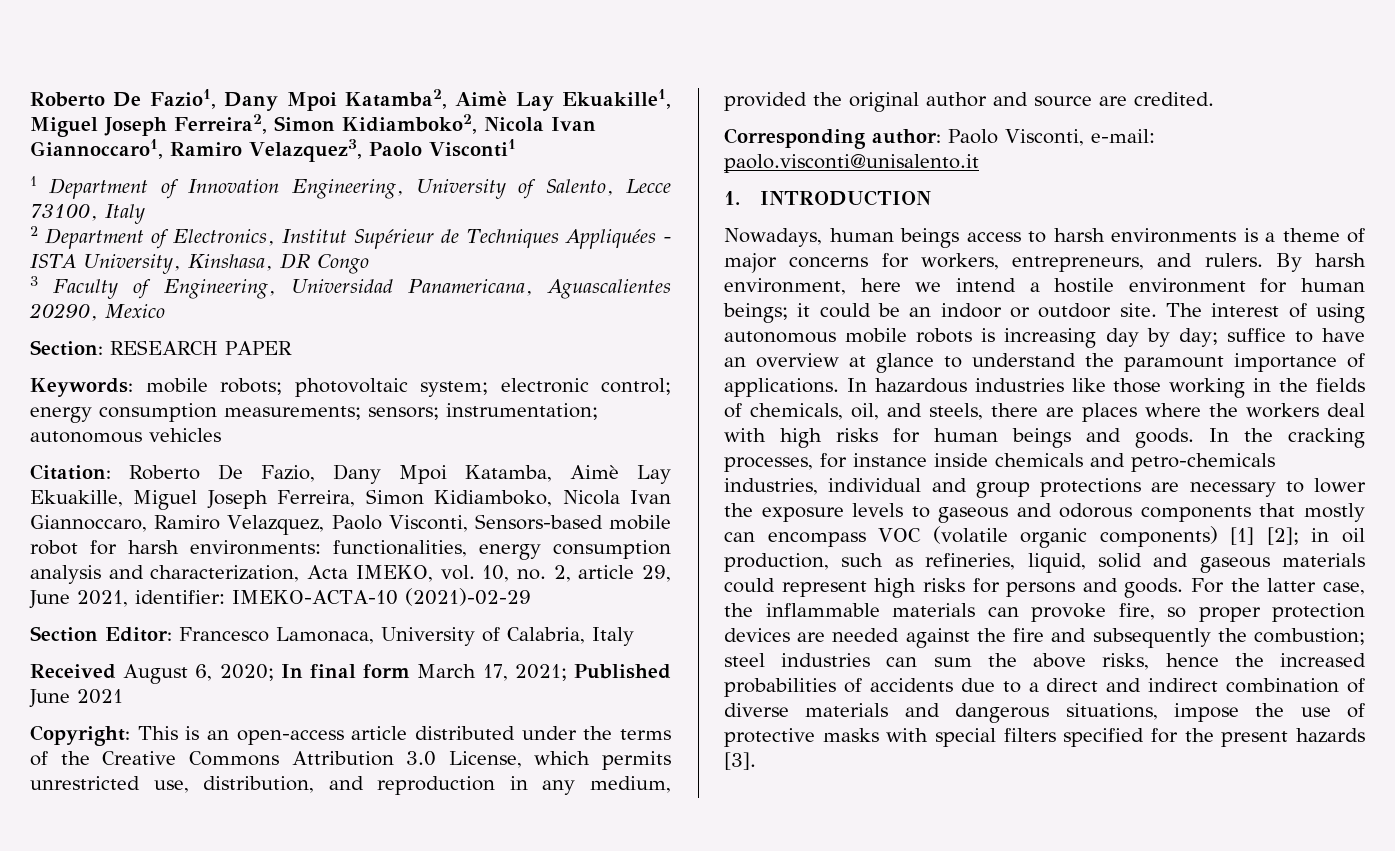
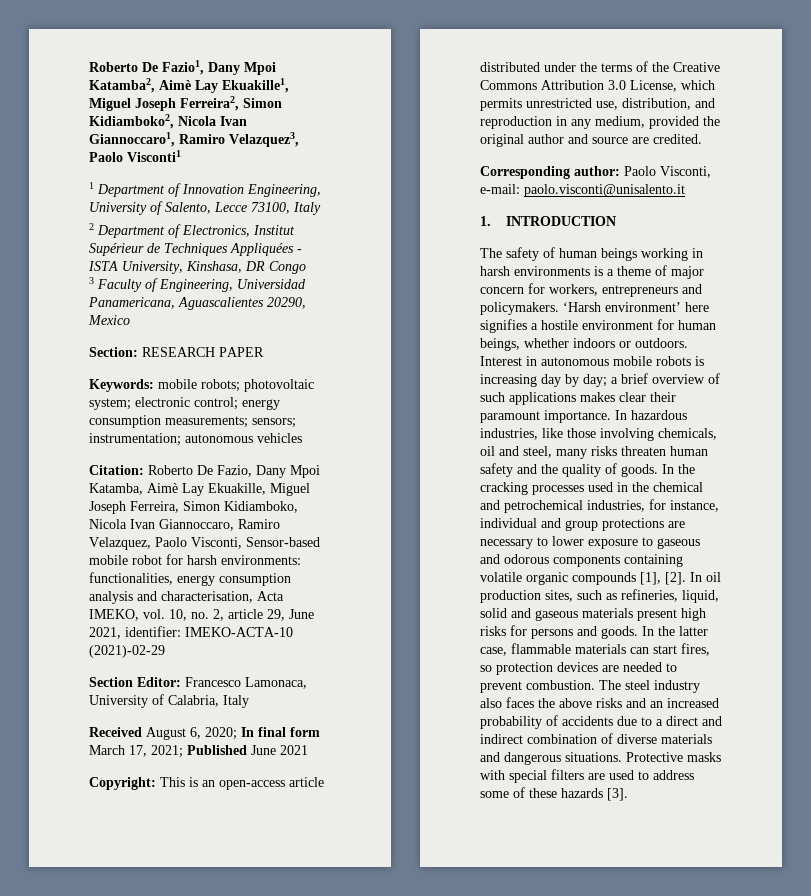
[474,514,603,530] Sensors-based -> [246,537,320,547] Sensor-based
[150,565,300,582] characterization, -> [161,591,253,603] characterisation,
[724,228,1046,248] Nowadays, human beings access to -> [480,247,703,261] The safety of human beings working in
[789,257,869,268] concerns -> [480,287,524,294] concern
[1012,253,1366,272] [724,278,1016,295] entrepreneurs, and rulers. By harsh environment, here we intend -> [602,284,702,297] [480,302,709,315] [480,319,527,333] entrepreneurs and policymakers. ‘Harsh environment’ here signifies
[723,303,1365,323] beings; it could be an indoor or outdoor site. The interest of using -> [480,338,688,351] [480,356,537,366] beings, whether indoors or outdoors. Interest in
[1226,328,1366,343] [724,353,1365,373] [724,378,839,397] suffice to have an overview at glance to understand the paramount importance of applications. -> [611,373,720,384] [480,392,676,405] [480,410,611,423] a brief overview of such applications makes clear their paramount importance.
[974,378,1064,392] industries -> [480,428,538,440] industries,
[1169,378,1365,398] [724,403,1365,422] [724,428,1365,448] [724,453,1275,472] [724,478,818,495] working in the fields of chemicals, oil, and steels, there are places where the workers deal with high risks for human beings and goods. In the cracking processes, for instance inside chemicals and petro-chemicals industries, -> [600,428,717,441] [480,446,708,459] [480,463,695,477] [480,482,703,495] [480,499,719,513] involving chemicals, oil and steel, many risks threaten human safety and the quality of goods. In the cracking processes used in the chemical and petrochemical industries, for instance,
[724,503,904,522] the exposure levels -> [588,539,638,549] exposure
[1259,503,1365,522] [724,526,1365,548] [724,553,829,572] that mostly can encompass VOC (volatile organic components) [1] [2]; in oil production, -> [624,554,683,567] [480,572,721,585] [480,590,573,603] containing volatile organic compounds [1], [2]. In oil production sites,
[724,578,867,597] could represent -> [637,609,677,621] present
[1191,578,1225,593] For -> [642,626,654,636] In
[724,603,1365,622] [724,628,1365,648] [724,653,1366,670] [724,678,836,697] the inflammable materials can provoke fire, so proper protection devices are needed against the fire and subsequently the combustion; steel industries can sum the above risks, hence the increased probabilities -> [511,643,710,656] [480,662,677,675] [480,680,700,693] [480,697,719,708] [480,716,542,729] flammable materials can start fires, so protection devices are needed to prevent combustion. The steel industry also faces the above risks and an increased probability
[1065,703,1365,722] [724,728,1289,747] situations, impose the use of protective masks with special filters specified for the present -> [565,752,721,762] [480,769,694,783] [480,787,557,798] situations. Protective masks with special filters are used to address some of these

